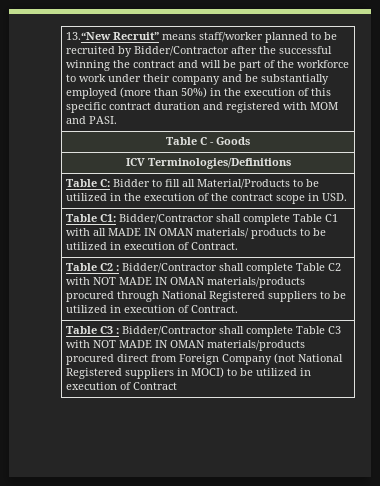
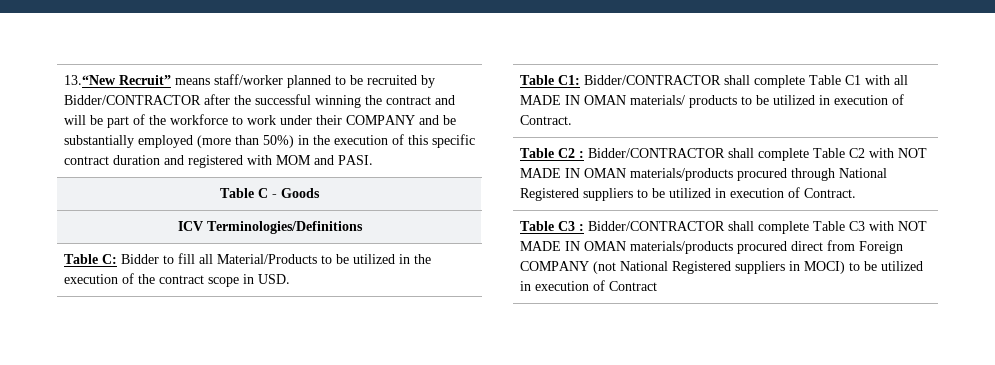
[133,46,229,56] Bidder/Contractor -> [63,95,201,105] Bidder/CONTRACTOR
[171,76,220,85] company -> [345,115,415,125] COMPANY
[118,214,214,224] Bidder/Contractor -> [583,75,721,85] Bidder/CONTRACTOR
[121,263,217,273] Bidder/Contractor -> [587,148,725,158] Bidder/CONTRACTOR
[121,326,217,336] Bidder/Contractor -> [587,221,725,231] Bidder/CONTRACTOR
[221,354,272,365] Company -> [519,261,589,271] COMPANY

